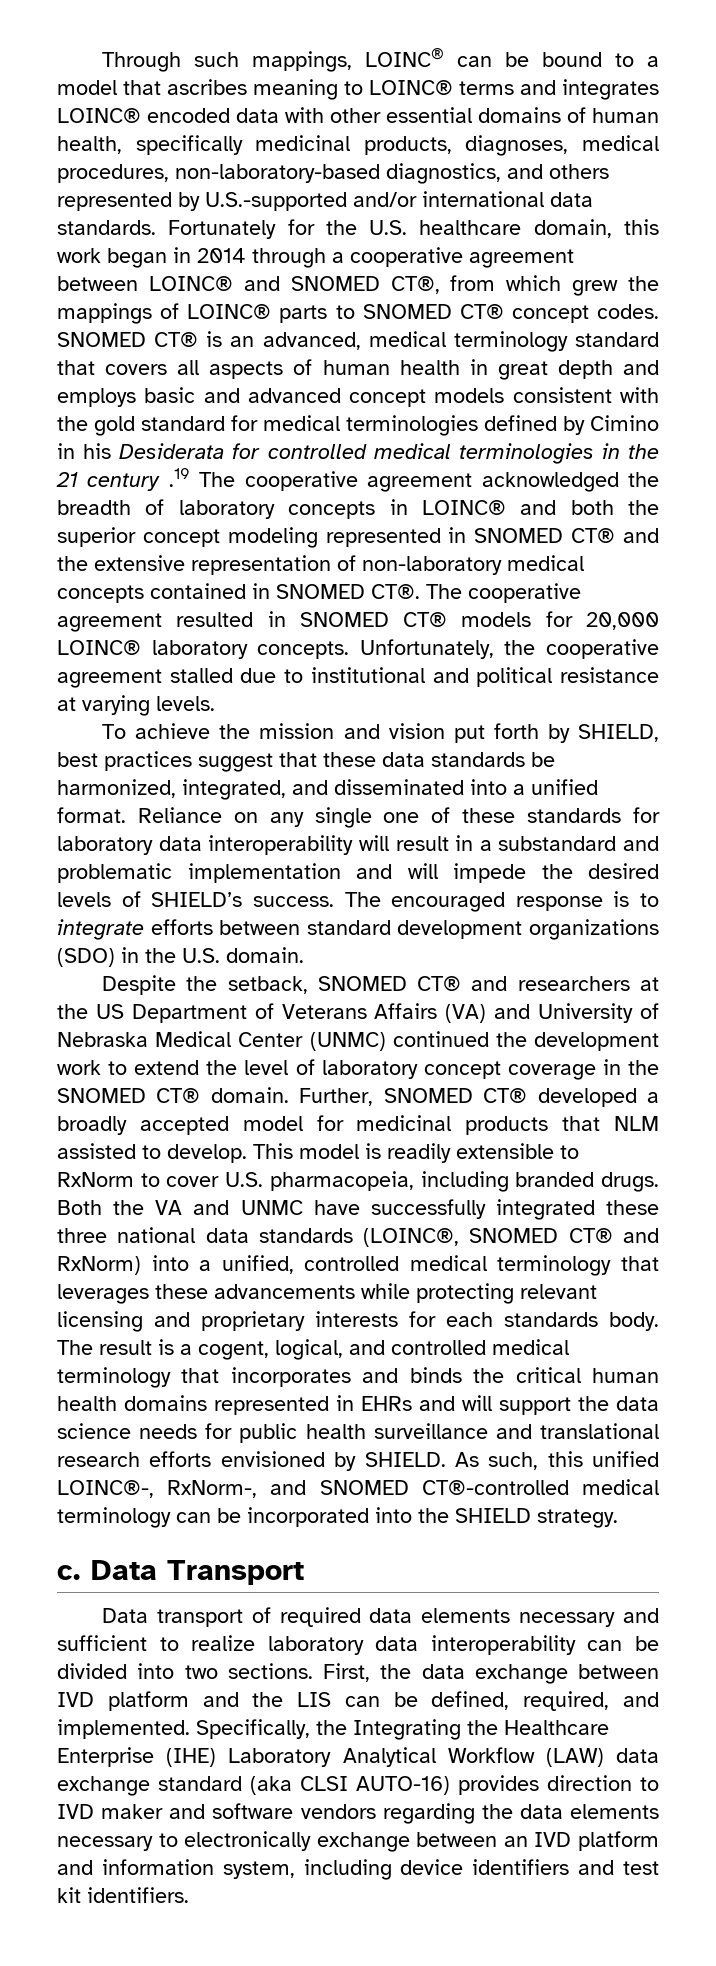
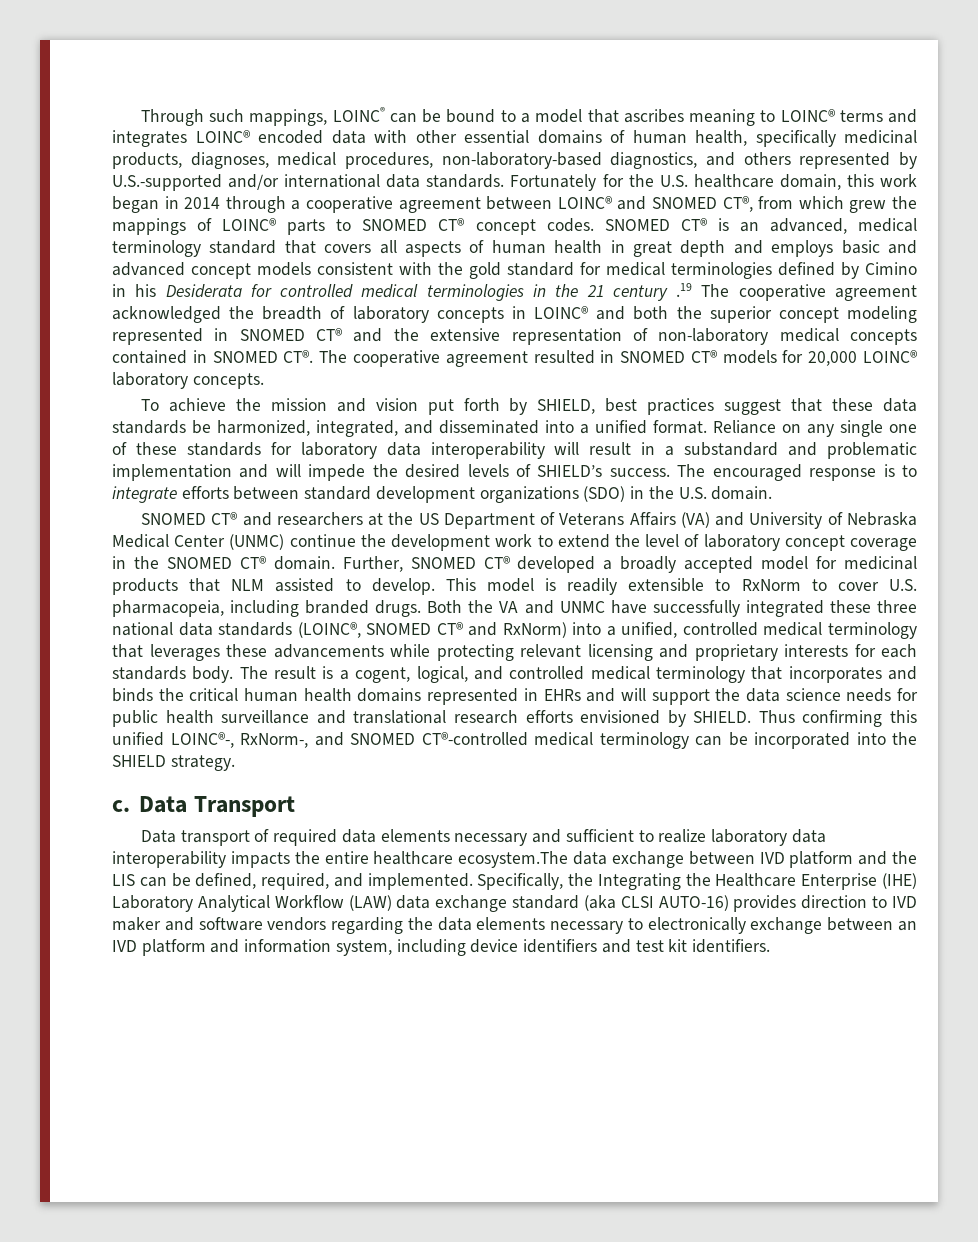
[359,639,659,659] [57,667,659,688] [57,695,215,716] Unfortunately, the cooperative agreement stalled due to institutional and political resistance at varying levels. -> (264, 381) none
[102,975,308,995] Despite the setback, -> (773, 493) none
[392,1031,489,1047] continued -> [289,534,356,547] continue
[454,1452,539,1470] As such, -> [758,710,883,727] Thus confirming
[587,1636,659,1651] [57,1663,412,1682] can be divided into two sections. First, the -> [230,851,569,868] impacts the entire healthcare ecosystem.The

